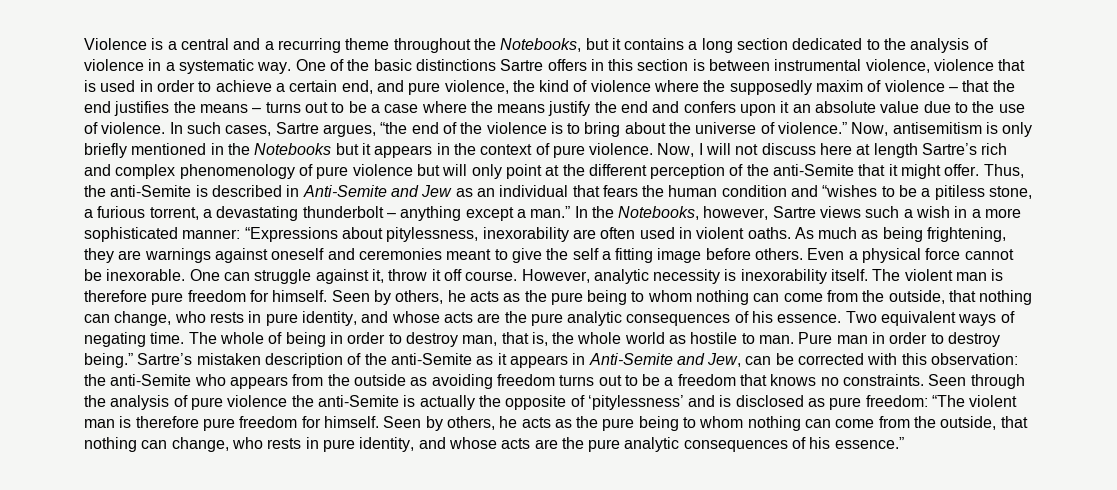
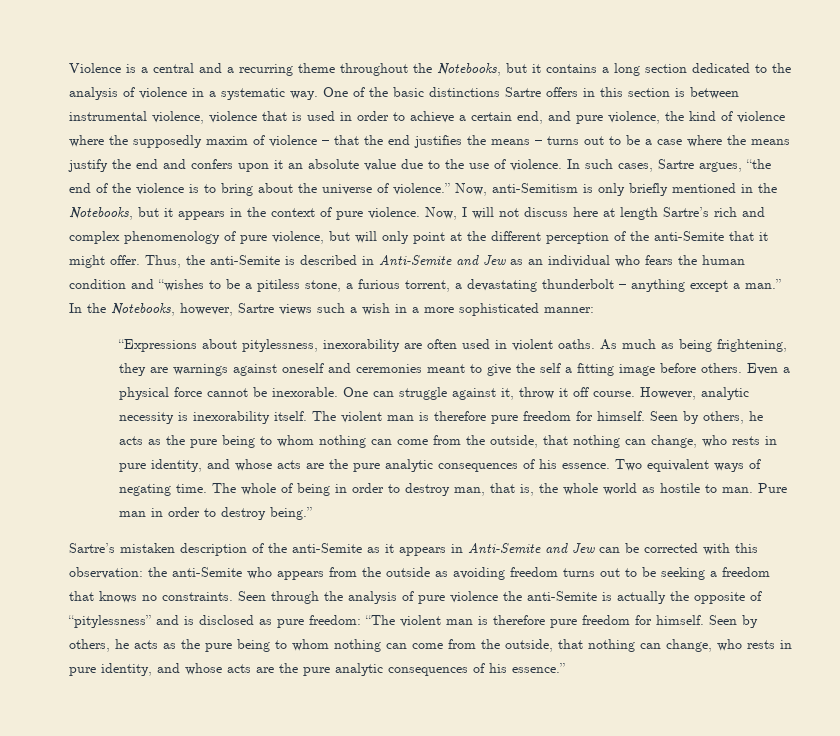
[892,122,982,134] antisemitism -> [492,183,578,193] anti-Semitism
[254,143,332,155] Notebooks -> [69,207,133,220] Notebooks,
[352,164,413,176] violence -> [272,231,324,244] violence,
[572,185,600,197] that -> [615,255,640,267] who
(241, 234) none -> (594, 310) //
(133, 360) none -> (313, 513) //
[707,353,742,367] Jew, -> [572,543,595,553] Jew
(661, 380) none -> [661,567,705,580] seeking
[587,395,684,410] ‘pitylessness’ -> [68,615,151,628] “pitylessness”

